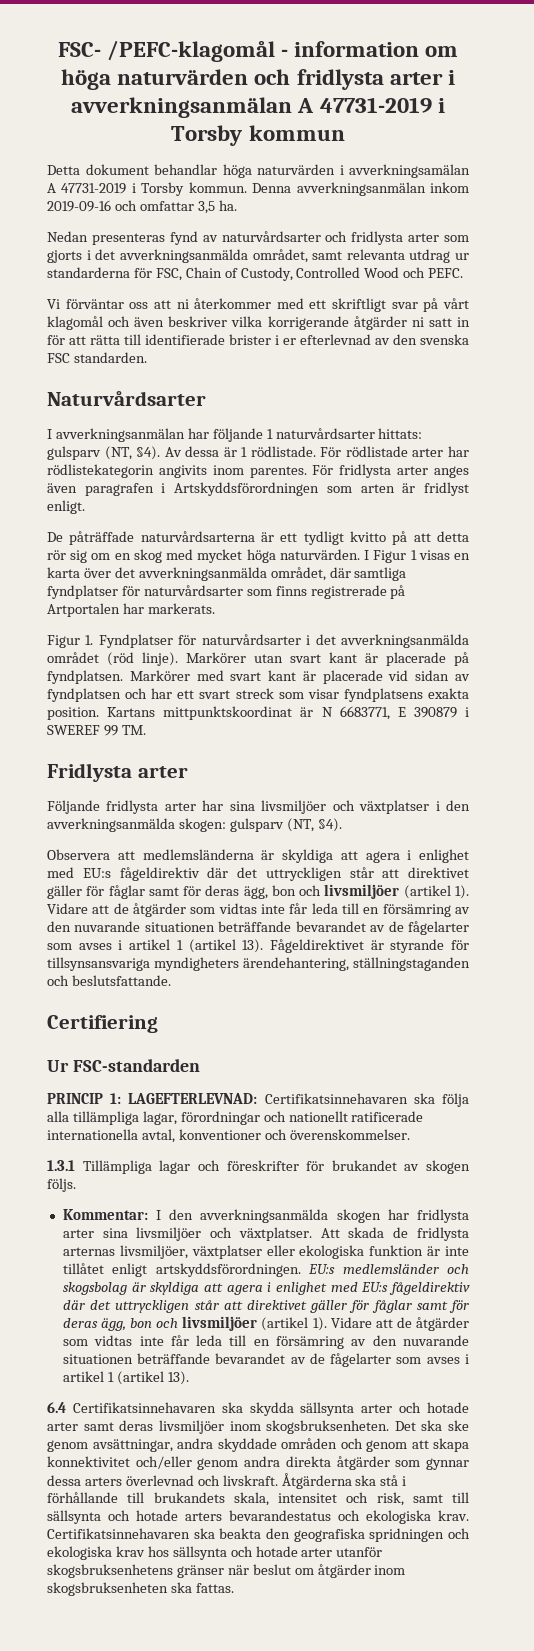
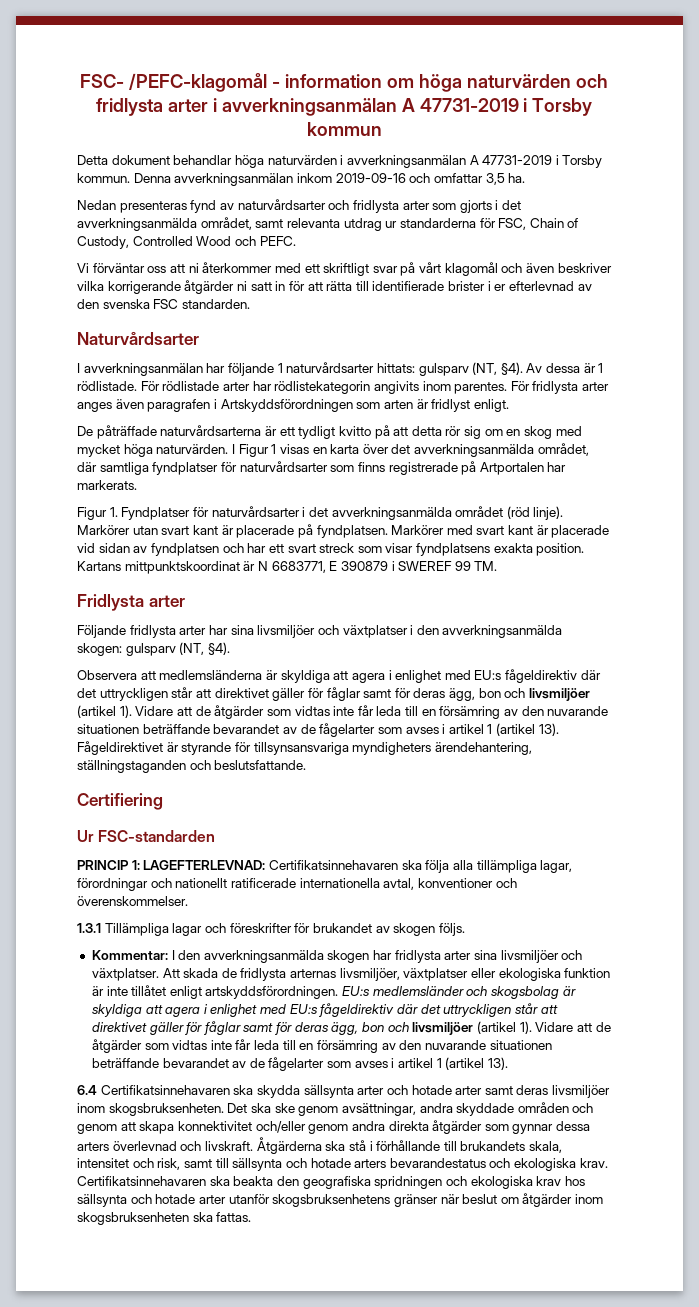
[349,164,470,178] avverkningsamälan -> [346,155,466,168] avverkningsanmälan

